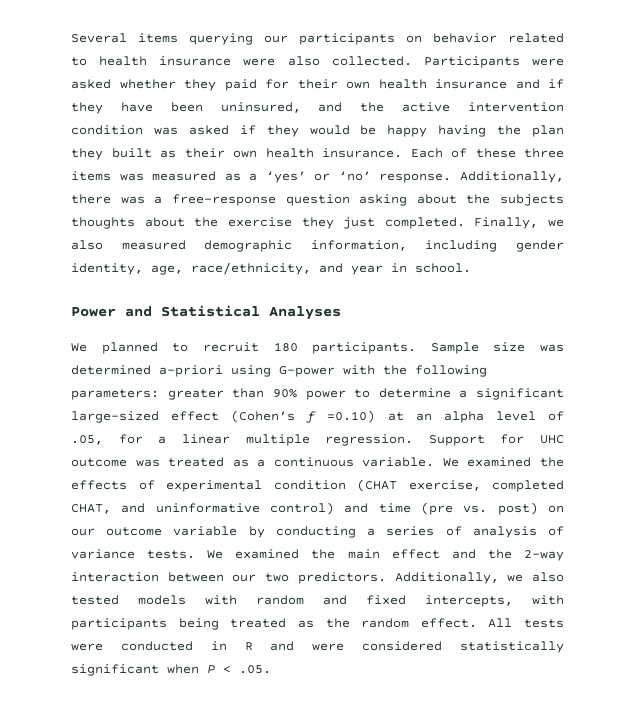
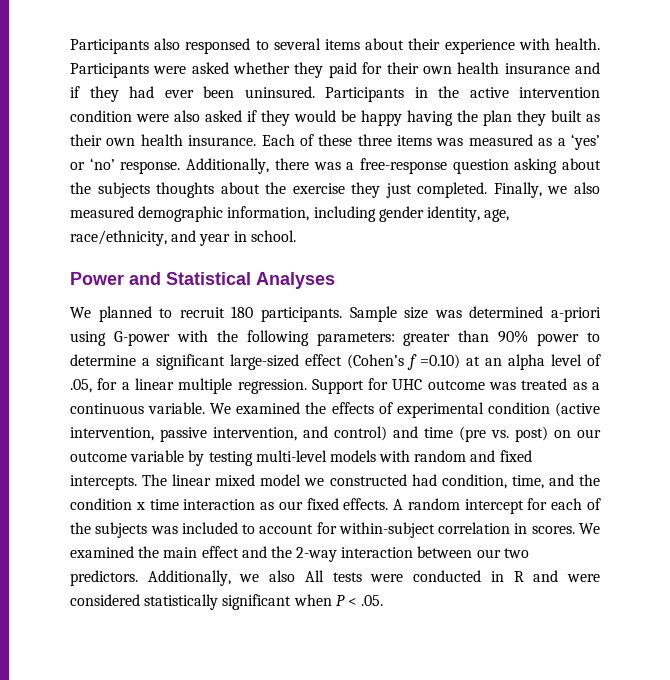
[71,33,564,45] [71,56,412,66] Several items querying our participants on behavior related to health insurance were also collected. -> [70,38,600,54] Participants also responsed to several items about their experience with health.
[120,102,343,113] have been uninsured, and -> [129,86,428,102] had ever been uninsured. Participants in
[153,127,178,135] was -> [136,110,200,122] were also
[357,479,564,492] [71,503,260,514] (CHAT exercise, completed CHAT, and uninformative -> [555,402,601,417] [70,426,328,442] (active intervention, passive intervention, and
[275,526,564,538] [71,549,196,559] conducting a series of analysis of variance tests. -> [208,450,532,466] [70,474,600,490] [70,498,601,514] [70,522,575,538] testing multi-level models with random and fixed intercepts. The linear mixed model we constructed had condition, time, and the condition x time interaction as our fixed effects. A random intercept for each of the subjects was included to account for within-subject correlation in scores.
[71,595,564,607] [71,618,477,630] tested models with random and fixed intercepts, with participants being treated as the random effect. -> (296, 576) none

